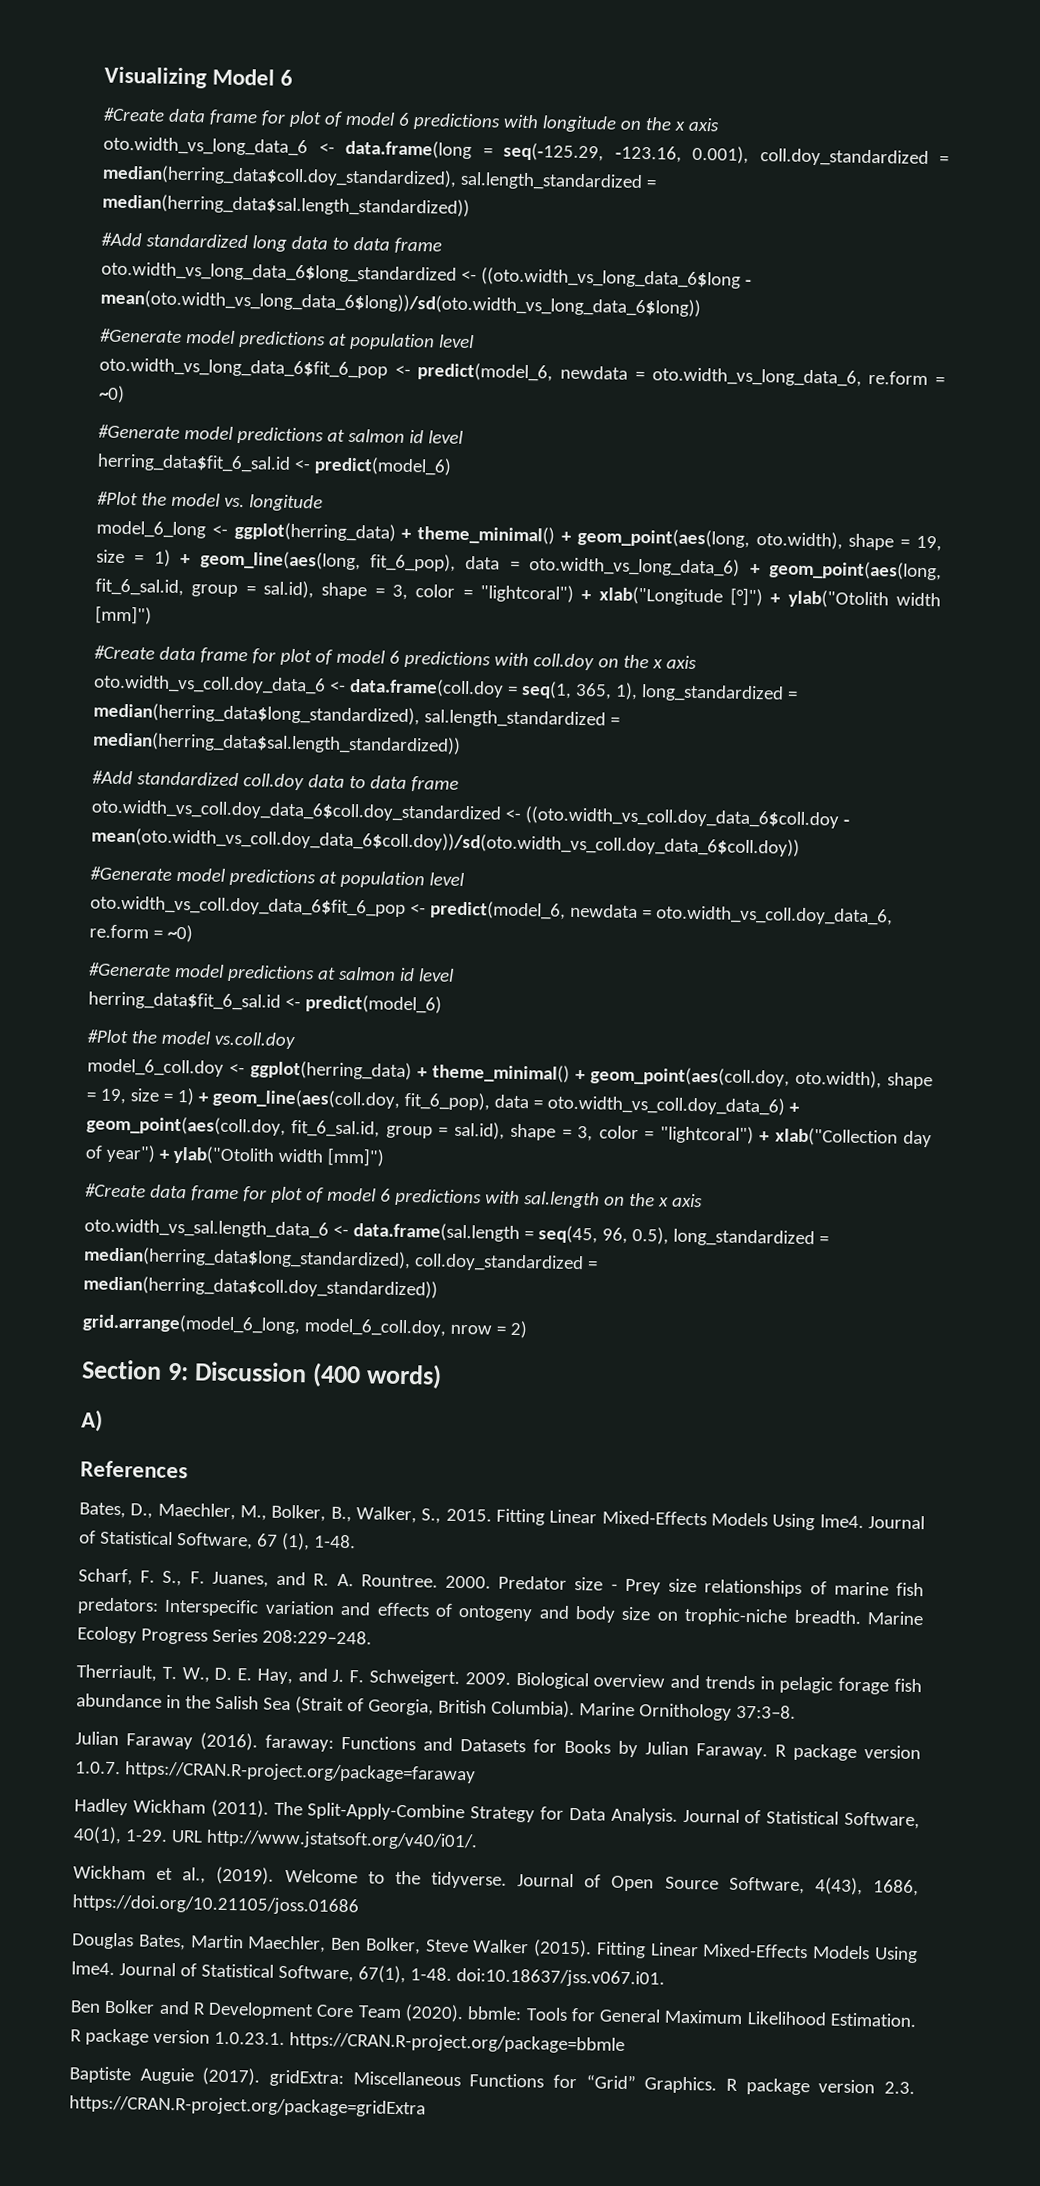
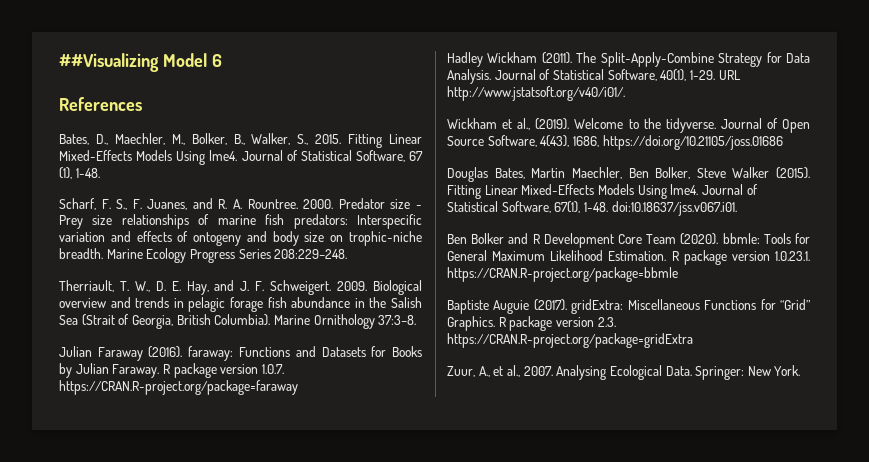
[104,66,207,89] Visualizing -> [59,53,159,72] ##Visualizing
[103,107,720,133] [103,136,949,167] [102,164,656,191] [102,193,470,217] [101,232,442,254] [101,261,752,289] [100,289,701,318] [100,328,475,351] [99,357,945,387] [98,385,125,403] [98,424,464,445] [97,453,452,476] [97,491,323,512] [96,520,942,552] [96,549,942,581] [95,578,941,609] [95,605,152,625] [94,645,697,671] [93,674,798,703] [93,702,620,729] [92,731,461,755] [92,770,459,792] [91,799,850,829] [91,827,800,857] [90,866,465,889] [90,895,893,926] [89,924,193,943] [88,962,455,983] [88,991,442,1014] [87,1029,296,1050] [87,1058,933,1090] [86,1088,800,1116] [86,1115,932,1148] [85,1144,385,1167] [85,1183,703,1209] [84,1218,829,1248] [83,1246,598,1273] [83,1275,438,1299] [82,1313,528,1339] [81,1359,443,1389] [81,1409,103,1432] // #Create data frame for plot of model 6 predictions with longitude on the x axis // oto.width_vs_long_data_6 <- data.frame(long = seq(-125.29, -123.16, 0.001), coll.doy_standardized = median(herring_data$coll.doy_standardized), sal.length_standardized = median(herring_data$sal.length_standardized)) // #Add standardized long data to data frame // oto.width_vs_long_data_6$long_standardized <- ((oto.width_vs_long_data_6$long - mean(oto.width_vs_long_data_6$long))/sd(oto.width_vs_long_data_6$long)) // #Generate model predictions at population level // oto.width_vs_long_data_6$fit_6_pop <- predict(model_6, newdata = oto.width_vs_long_data_6, re.form = ~0) // #Generate model predictions at salmon id level // herring_data$fit_6_sal.id <- predict(model_6) // #Plot the model vs. longitude // model_6_long <- ggplot(herring_data) + theme_minimal() + geom_point(aes(long, oto.width), shape = 19, size = 1) + geom_line(aes(long, fit_6_pop), data = oto.width_vs_long_data_6) + geom_point(aes(long, fit_6_sal.id, group = sal.id), shape = 3, color = "lightcoral") + xlab("Longitude [°]") + ylab("Otolith width [mm]") // #Create data frame for plot of model 6 predictions with coll.doy on the x axis // oto.width_vs_coll.doy_data_6 <- data.frame(coll.doy = seq(1, 365, 1), long_standardized = median(herring_data$long_standardized), sal.length_standardized = median(herring_data$sal.length_standardized)) // #Add standardized coll.doy data to data frame // oto.width_vs_coll.doy_data_6$coll.doy_standardized <- ((oto.width_vs_coll.doy_data_6$coll.doy - mean(oto.width_vs_coll.doy_data_6$coll.doy))/sd(oto.width_vs_coll.doy_data_6$coll.doy)) // #Generate model predictions at population level // oto.width_vs_coll.doy_data_6$fit_6_pop <- predict(model_6, newdata = oto.width_vs_coll.doy_data_6, re.form = ~0) // #Generate model predictions at salmon id level // herring_data$fit_6_sal.id <- predict(model_6) // #Plot the model vs.coll.doy // model_6_coll.doy <- ggplot(herring_data) + theme_minimal() + geom_point(aes(coll.doy, oto.width), shape = 19, size = 1) + geom_line(aes(coll.doy, fit_6_pop), data = oto.width_vs_coll.doy_data_6) + geom_point(aes(coll.doy, fit_6_sal.id, group = sal.id), shape = 3, color = "lightcoral") + xlab("Collection day of year") + ylab("Otolith width [mm]") // #Create data frame for plot of model 6 predictions with sal.length on the x axis // oto.width_vs_sal.length_data_6 <- data.frame(sal.length = seq(45, 96, 0.5), long_standardized = median(herring_data$long_standardized), coll.doy_standardized = median(herring_data$coll.doy_standardized)) // grid.arrange(model_6_long, model_6_coll.doy, nrow = 2) // Section 9: Discussion (400 words) // A) -> (222, 60) none
(426, 2106) none -> [447,365,801,380] // Zuur, A., et al., 2007. Analysing Ecological Data. Springer: New York.

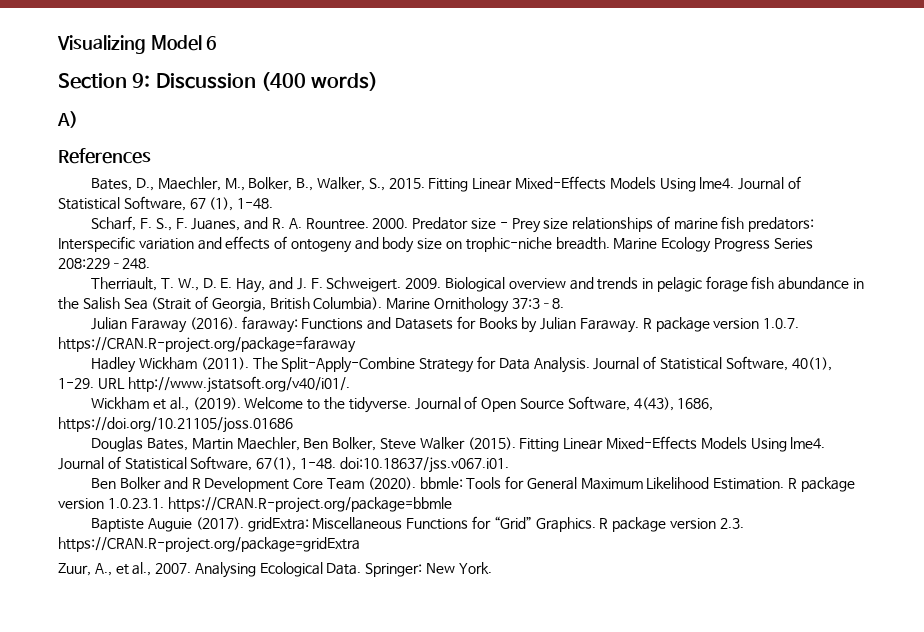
[59,53,159,72] ##Visualizing -> [57,35,146,54] Visualizing
(222, 60) none -> [58,72,379,91] [57,111,78,128] // Section 9: Discussion (400 words) // A)

